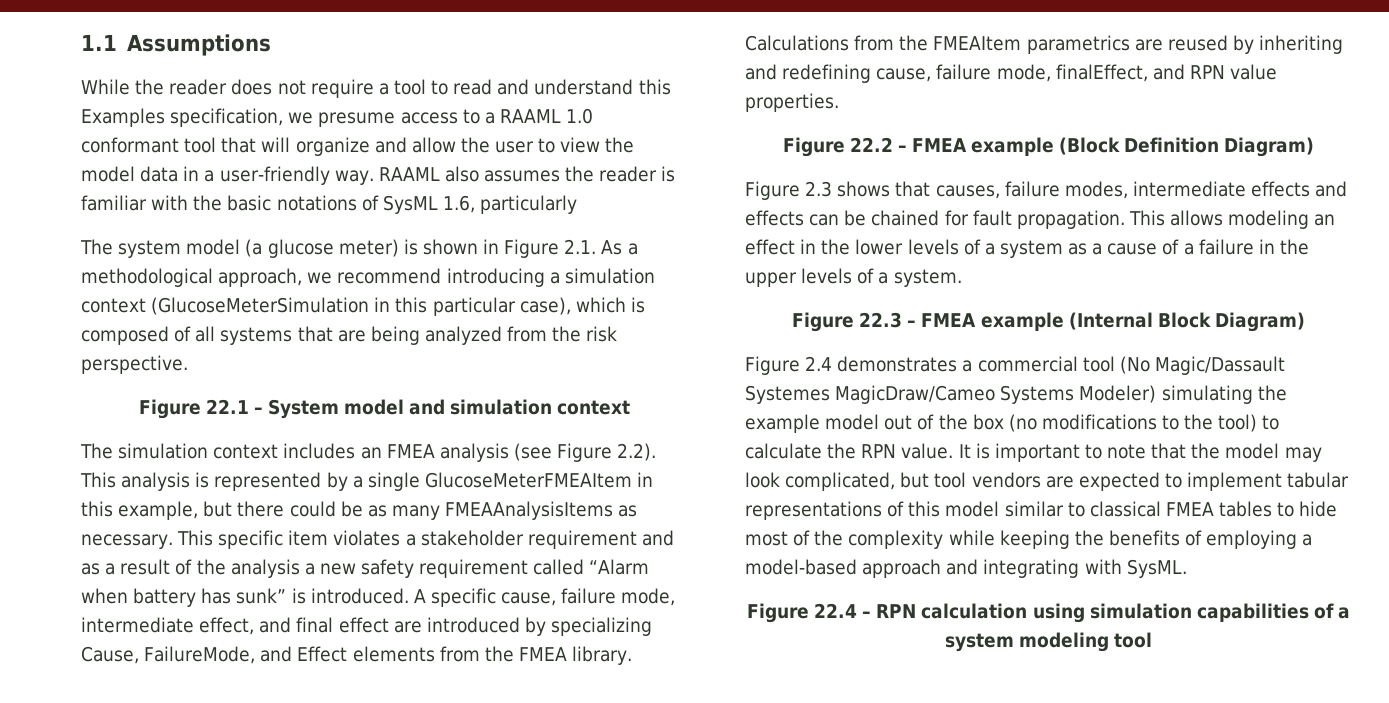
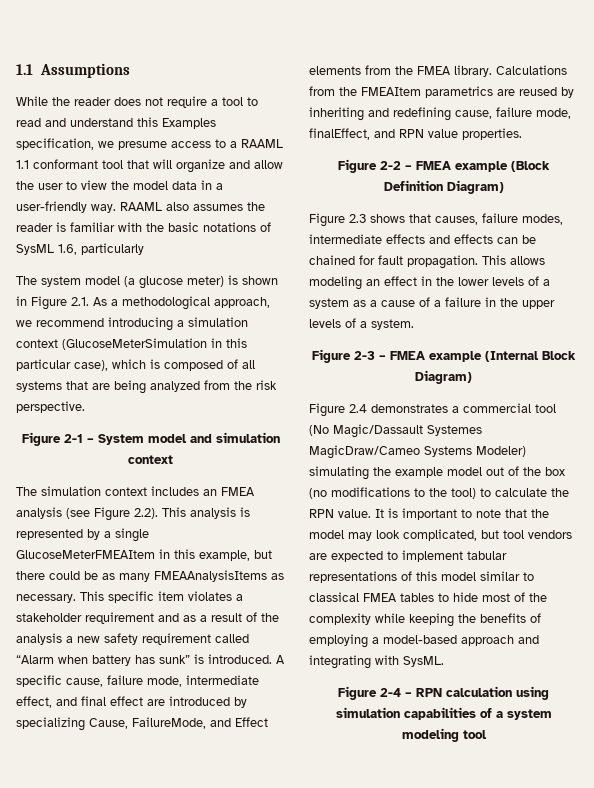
[566,108,594,124] 1.0 -> [16,160,29,169] 1.1
[205,399,249,414] 22.1 -> [63,434,83,443] 2-1
[849,137,893,152] 22.2 -> [380,161,401,170] 2-2
[859,312,903,328] 22.3 -> [354,351,375,360] 2-3
[814,603,858,618] 22.4 -> [380,688,401,697] 2-4

